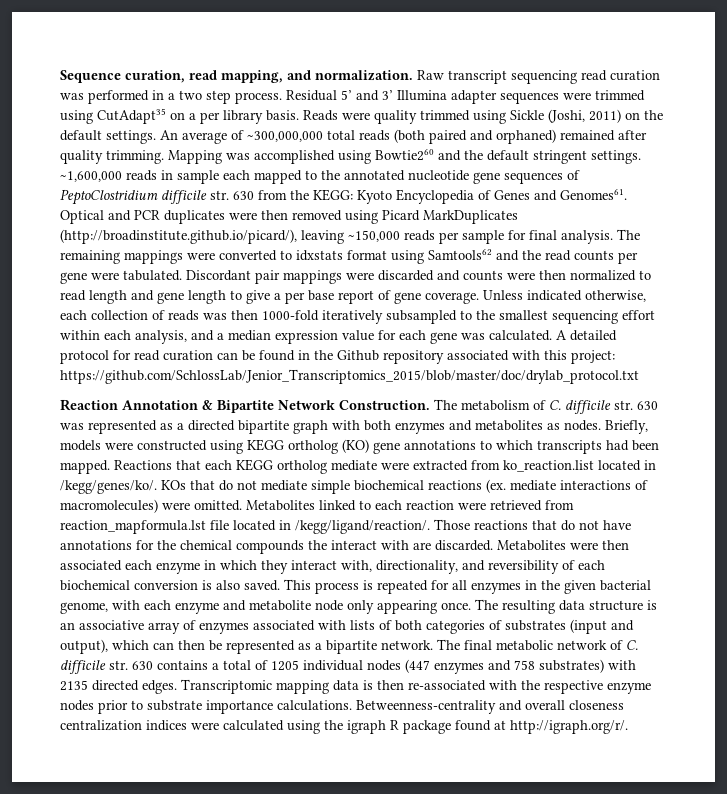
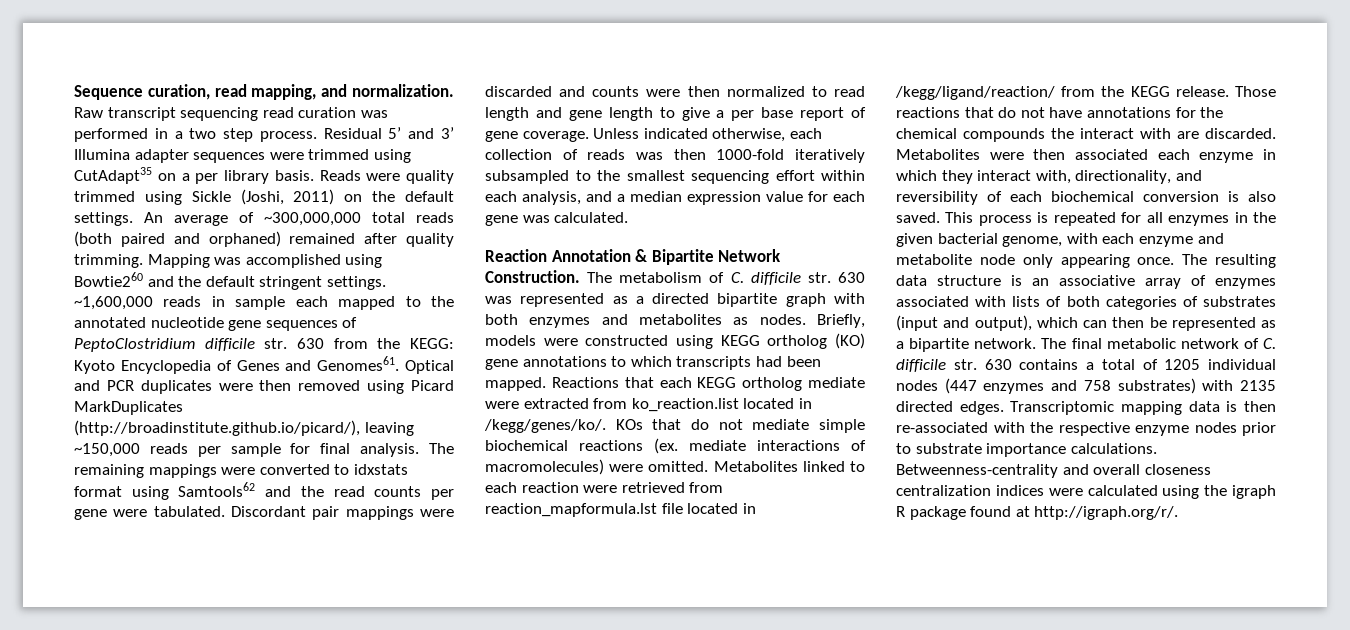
[556,330,617,341] [60,350,615,364] [60,369,639,384] A detailed protocol for read curation can be found in the Github repository associated with this project: https://github.com/SchlossLab/Jenior_Transcriptomics_2015/blob/master/doc/drylab_protocol.txt -> (629, 217) none
[295,520,430,534] /kegg/ligand/reaction/. -> [895,86,1229,100] /kegg/ligand/reaction/ from the KEGG release.

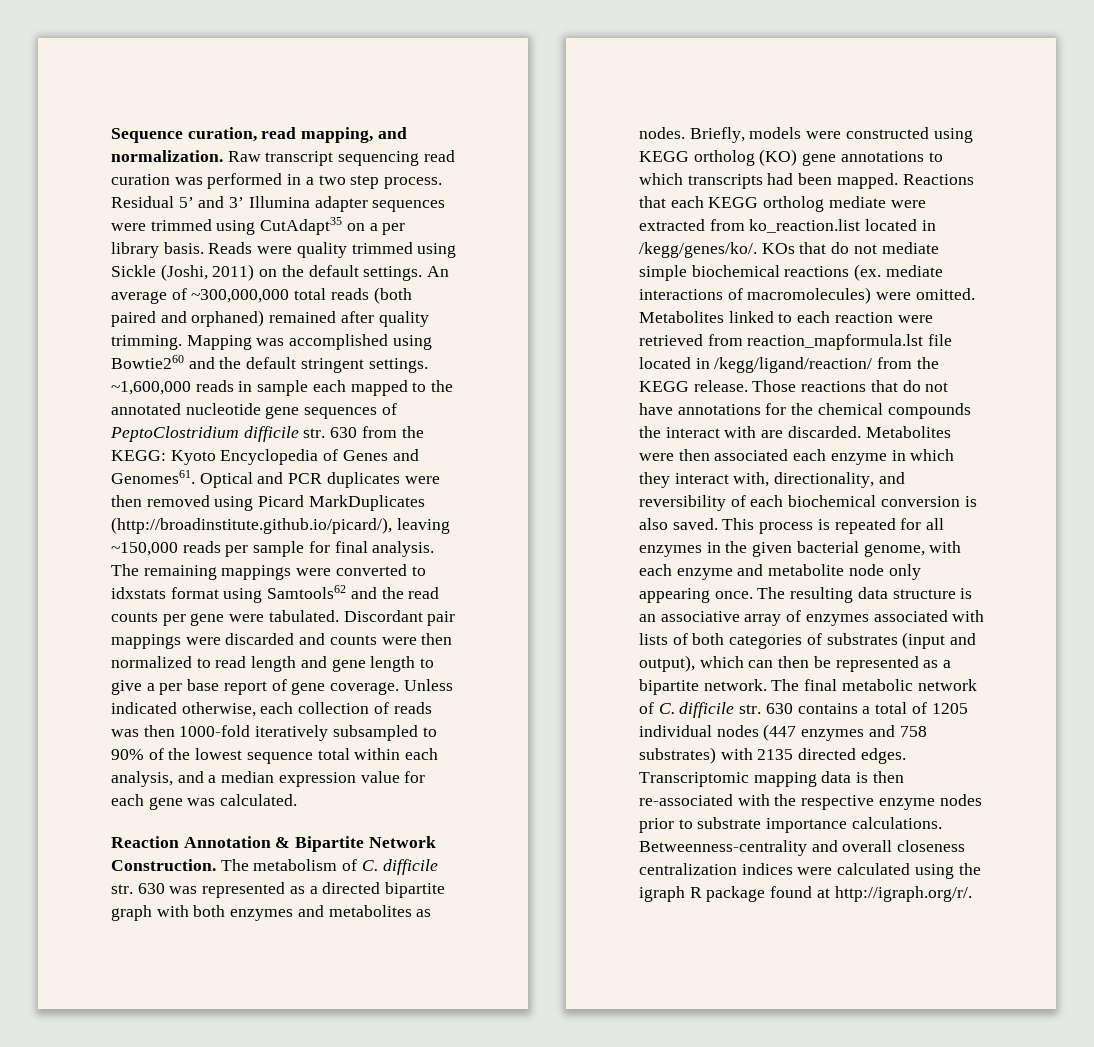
[597,170,815,184] the smallest sequencing effort -> [111,748,350,764] 90% of the lowest sequence total

